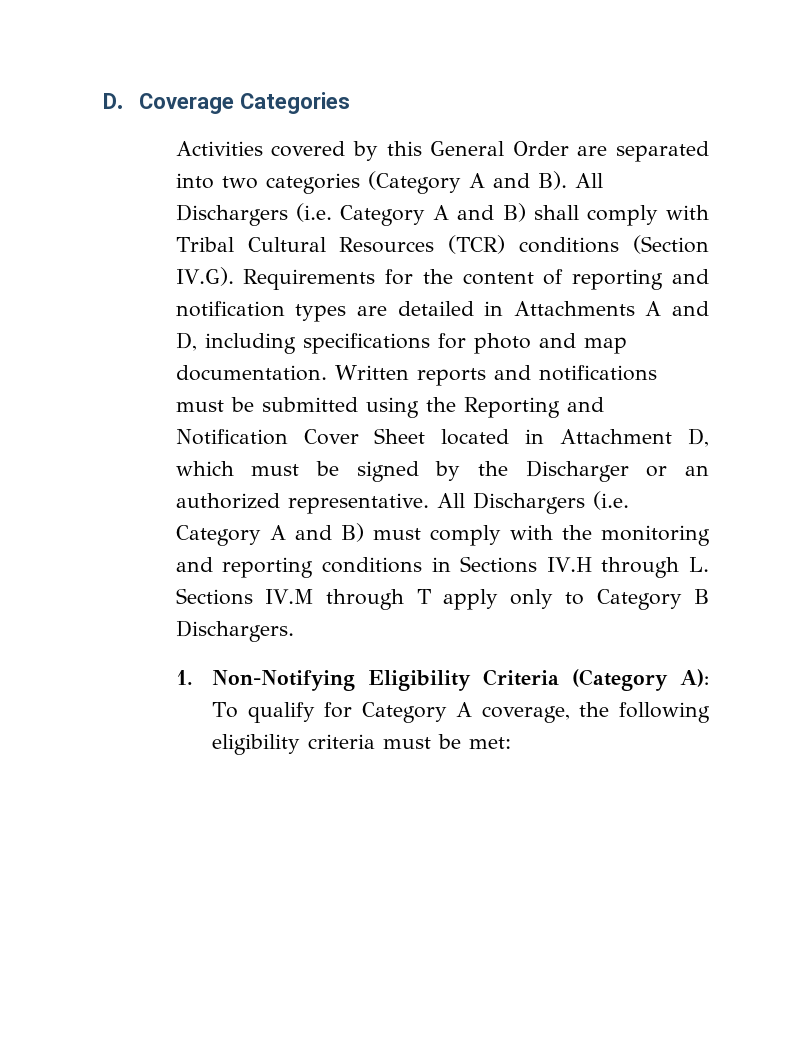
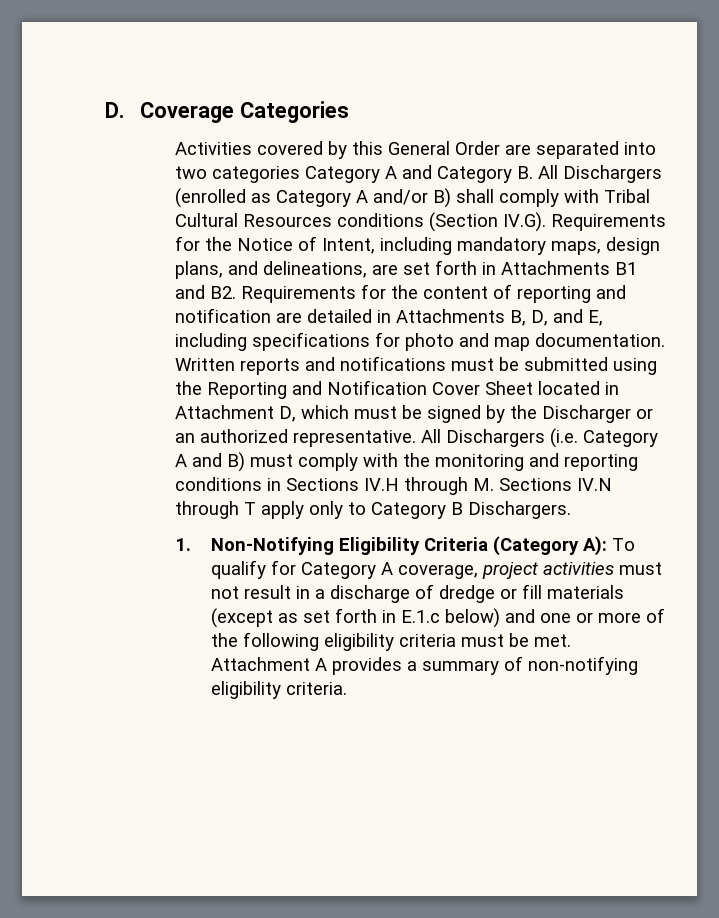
[367,171,603,194] [175,203,495,226] (Category A and B). All Dischargers (i.e. Category A and -> [305,165,663,183] [175,188,429,208] Category A and Category B. All Dischargers (enrolled as Category A and/or
[448,235,506,254] (TCR) -> (333, 220) none
(453, 276) none -> [237,236,661,255] [175,260,638,279] [175,284,419,303] Notice of Intent, including mandatory maps, design plans, and delineations, are set forth in Attachments B1 and B2. Requirements for the
[295,304,347,322] types -> (272, 315) none
[645,301,709,316] [175,332,197,351] A and D, -> [510,309,604,326] B, D, and E,
[689,557,710,572] [175,588,314,605] L. Sections IV.M -> [473,478,613,491] M. Sections IV.N
(570, 714) none -> [481,562,662,579] [210,584,624,603] [210,608,665,628] project activities must not result in a discharge of dredge or fill materials (except as set forth in E.1.c below) and one or more of
[469,737,512,749] met: -> [533,634,571,647] [210,656,638,675] [210,681,347,699] met. Attachment A provides a summary of non-notifying eligibility criteria.

